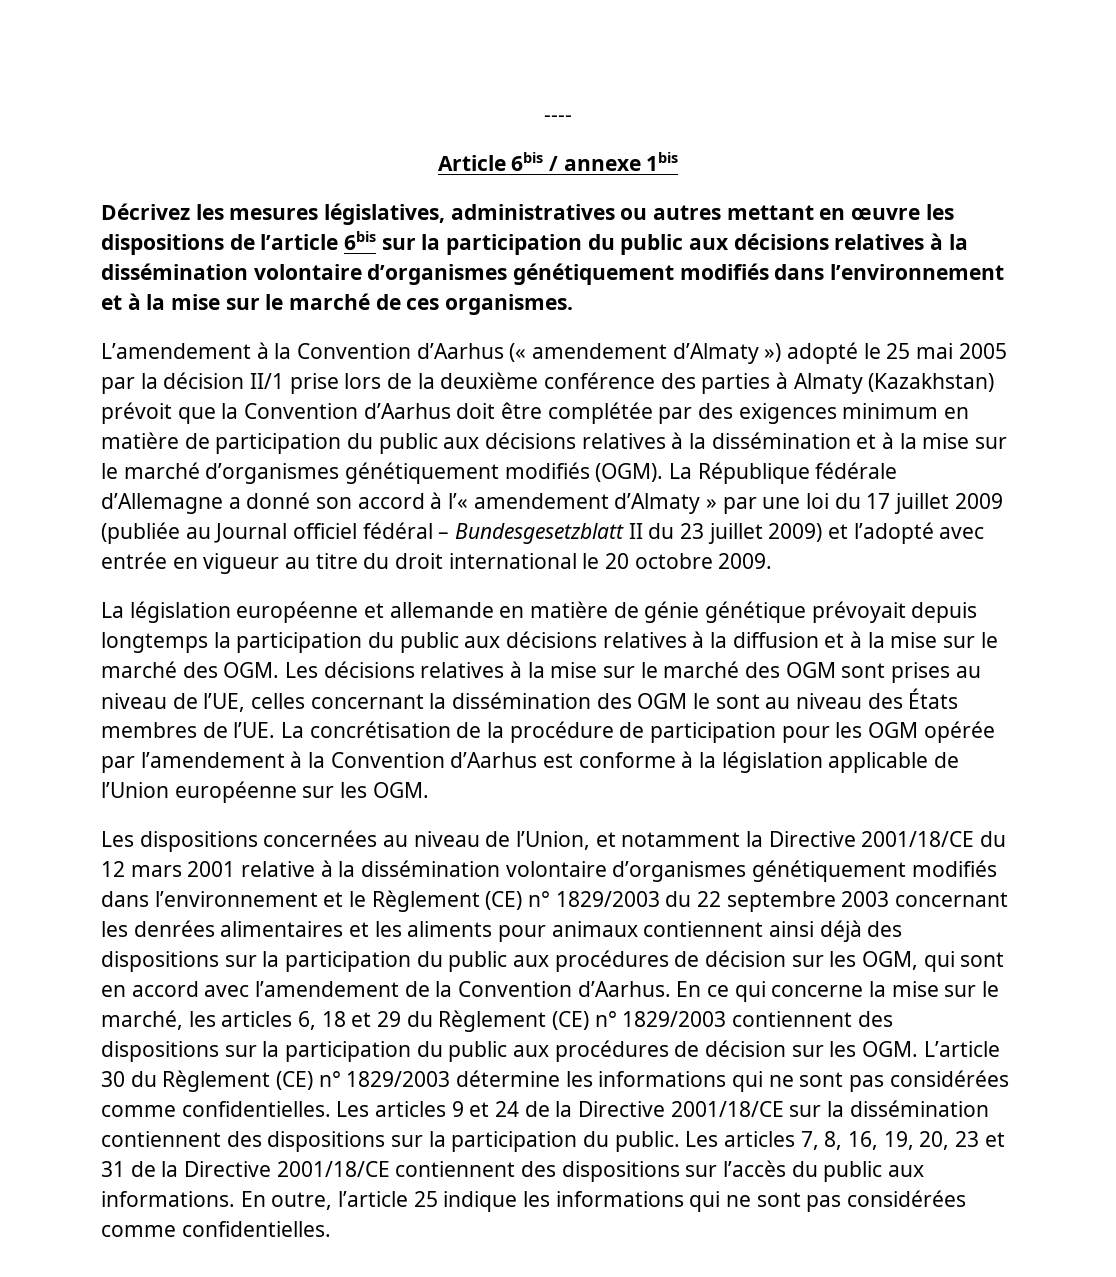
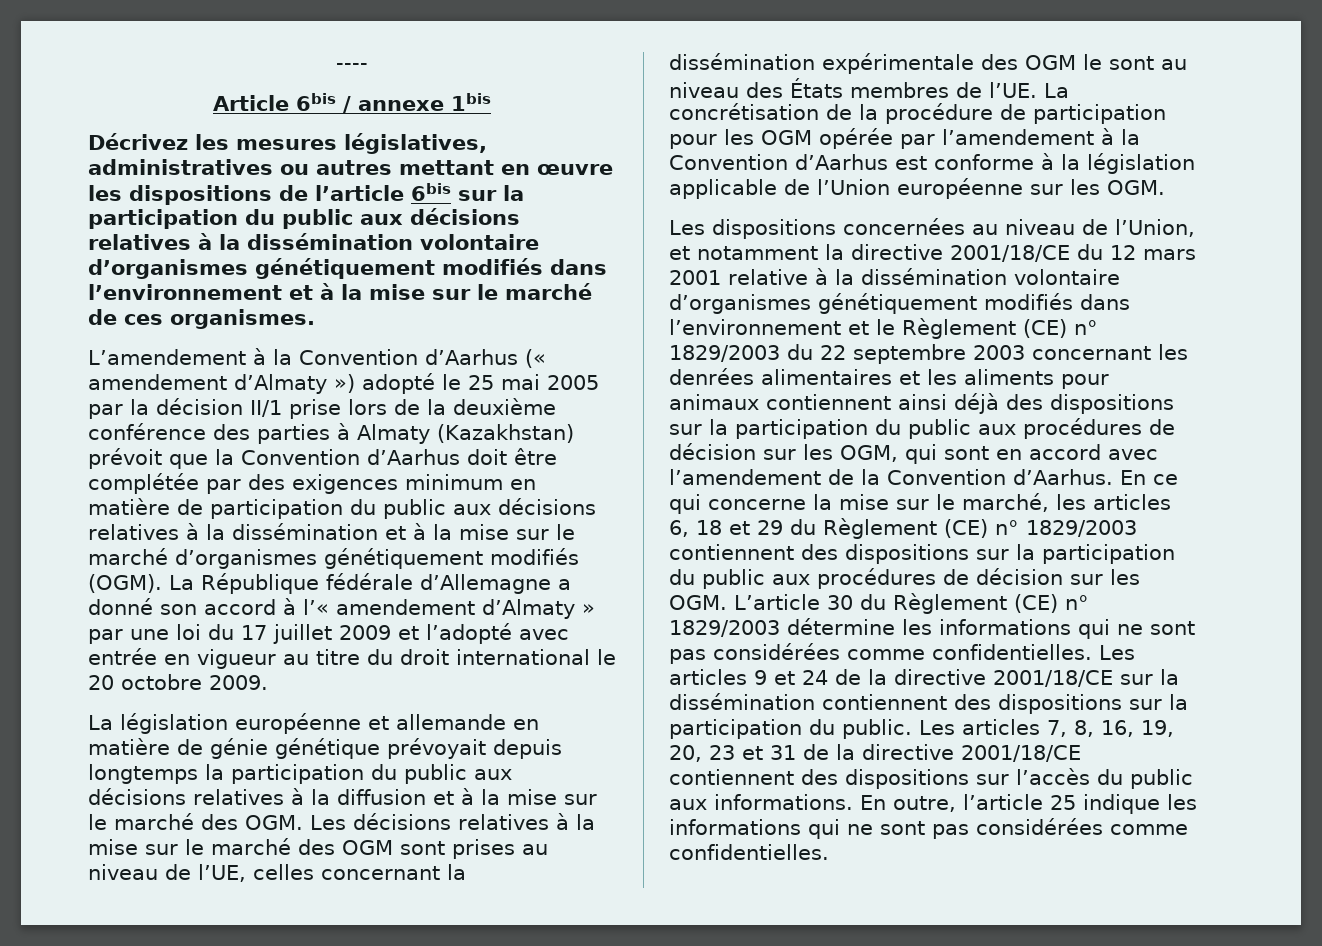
[101,522,823,544] (publiée au Journal officiel fédéral – Bundesgesetzblatt II du 23 juillet 2009) -> (391, 632) none
(592, 700) none -> [822,53,974,74] expérimentale
[768,831,856,847] Directive -> [851,244,943,260] directive
[578,1101,666,1117] Directive -> [894,669,986,685] directive
[184,1161,272,1177] Directive -> [862,744,954,760] directive

